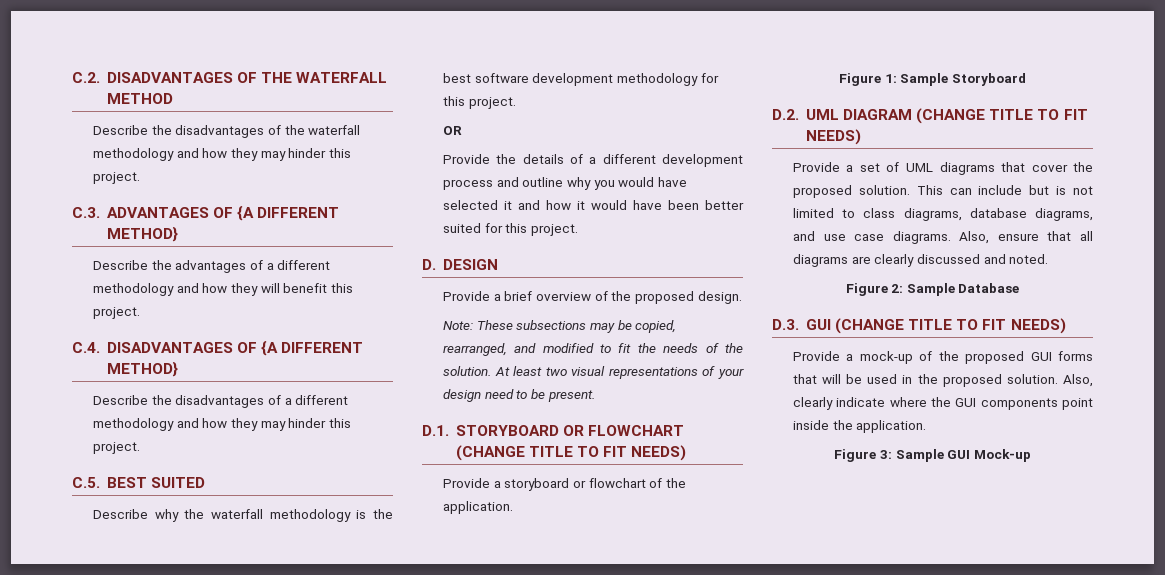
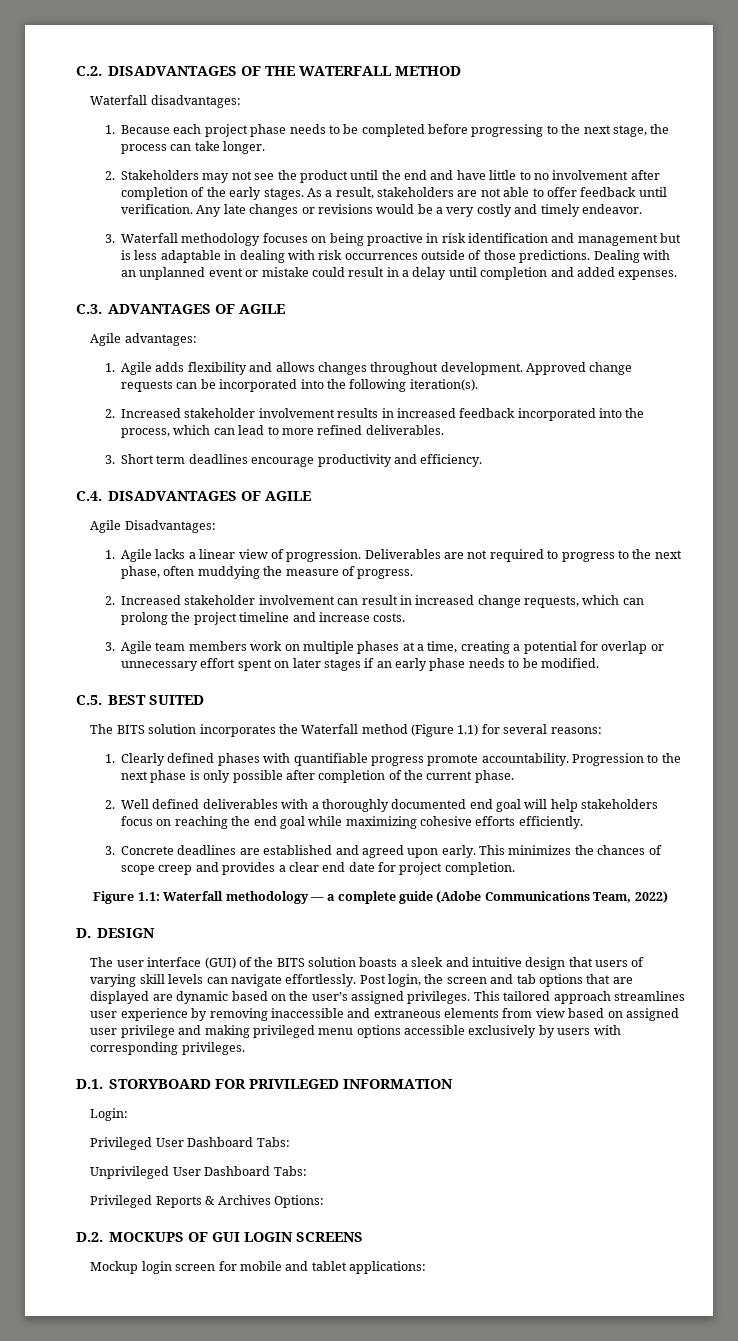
[92,125,361,138] [92,148,351,161] [92,172,140,184] [72,205,340,221] [106,226,178,242] [92,260,331,273] [92,283,353,296] [92,307,140,319] [72,340,364,356] [106,361,178,377] [92,395,349,408] [92,418,351,431] [92,442,140,454] [72,477,205,488] [92,509,393,522] [442,73,719,86] [442,96,516,109] [442,126,462,135] [442,154,743,167] [442,177,687,190] [442,200,744,210] [442,223,578,236] [422,259,498,270] [442,291,742,304] [442,320,677,333] [442,343,743,356] [442,366,744,379] [442,389,595,402] [422,425,685,436] [455,445,687,461] [442,478,686,491] [442,501,513,514] [839,73,1026,86] [772,108,1088,124] [805,129,861,145] [792,162,1093,175] [792,185,1093,198] [792,208,1093,221] [792,231,1093,244] [792,254,1049,267] [845,283,1020,296] [772,318,1066,334] [792,351,1093,364] [792,374,1093,387] [792,397,1093,410] [792,420,927,433] [834,449,1031,462] Describe the disadvantages of the waterfall methodology and how they may hinder this project. // C.3. ADVANTAGES OF {A DIFFERENT METHOD} // Describe the advantages of a different methodology and how they will benefit this project. // C.4. DISADVANTAGES OF {A DIFFERENT METHOD} // Describe the disadvantages of a different methodology and how they may hinder this project. // C.5. BEST SUITED // Describe why the waterfall methodology is the best software development methodology for this project. // OR // Provide the details of a different development process and outline why you would have selected it and how it would have been better suited for this project. // D. DESIGN // Provide a brief overview of the proposed design. // Note: These subsections may be copied, rearranged, and modified to fit the needs of the solution. At least two visual representations of your design need to be present. // D.1. STORYBOARD OR FLOWCHART (CHANGE TITLE TO FIT NEEDS) // Provide a storyboard or flowchart of the application. // Figure 1: Sample Storyboard // D.2. UML DIAGRAM (CHANGE TITLE TO FIT NEEDS) // Provide a set of UML diagrams that cover the proposed solution. This can include but is not limited to class diagrams, database diagrams, and use case diagrams. Also, ensure that all diagrams are clearly discussed and noted. // Figure 2: Sample Database // D.3. GUI (CHANGE TITLE TO FIT NEEDS) // Provide a mock-up of the proposed GUI forms that will be used in the proposed solution. Also, clearly indicate where the GUI components point inside the application. // Figure 3: Sample GUI Mock-up -> [90,95,241,108] [104,124,670,137] [121,141,266,154] [104,170,660,183] [121,187,667,200] [121,204,642,217] [104,233,682,246] [121,250,670,263] [121,267,678,280] [76,304,286,314] [90,333,197,346] [104,362,633,375] [121,379,478,392] [104,408,645,421] [121,425,444,438] [104,454,483,467] [76,491,312,501] [90,520,216,533] [104,549,682,562] [121,566,414,579] [104,595,644,608] [121,612,406,625] [104,641,664,654] [121,658,599,671] [76,695,205,705] [90,724,602,737] [104,753,681,766] [121,770,514,783] [104,799,659,812] [121,816,583,829] [104,845,662,858] [121,862,515,875] [93,891,668,904] [76,928,156,938] [90,957,645,970] [90,974,633,987] [90,991,685,1004] [90,1008,679,1021] [90,1025,621,1038] [90,1042,245,1055] [76,1079,454,1089] [90,1108,129,1121] [90,1137,290,1150] [90,1166,307,1179] [90,1195,324,1208] [76,1232,364,1242] [90,1261,427,1274] Waterfall disadvantages: // 1. Because each project phase needs to be completed before progressing to the next stage, the process can take longer. // 2. Stakeholders may not see the product until the end and have little to no involvement after completion of the early stages. As a result, stakeholders are not able to offer feedback until verification. Any late changes or revisions would be a very costly and timely endeavor. // 3. Waterfall methodology focuses on being proactive in risk identification and management but is less adaptable in dealing with risk occurrences outside of those predictions. Dealing with an unplanned event or mistake could result in a delay until completion and added expenses. // C.3. ADVANTAGES OF AGILE // Agile advantages: // 1. Agile adds flexibility and allows changes throughout development. Approved change requests can be incorporated into the following iteration(s). // 2. Increased stakeholder involvement results in increased feedback incorporated into the process, which can lead to more refined deliverables. // 3. Short term deadlines encourage productivity and efficiency. // C.4. DISADVANTAGES OF AGILE // Agile Disadvantages: // 1. Agile lacks a linear view of progression. Deliverables are not required to progress to the next phase, often muddying the measure of progress. // 2. Increased stakeholder involvement can result in increased change requests, which can prolong the project timeline and increase costs. // 3. Agile team members work on multiple phases at a time, creating a potential for overlap or unnecessary effort spent on later stages if an early phase needs to be modified. // C.5. BEST SUITED // The BITS solution incorporates the Waterfall method (Figure 1.1) for several reasons: // 1. Clearly defined phases with quantifiable progress promote accountability. Progression to the next phase is only possible after completion of the current phase. // 2. Well defined deliverables with a thoroughly documented end goal will help stakeholders focus on reaching the end goal while maximizing cohesive efforts efficiently. // 3. Concrete deadlines are established and agreed upon early. This minimizes the chances of scope creep and provides a clear end date for project completion. // Figure 1.1: Waterfall methodology — a complete guide (Adobe Communications Team, 2022) // D. DESIGN // The user interface (GUI) of the BITS solution boasts a sleek and intuitive design that users of varying skill levels can navigate effortlessly. Post login, the screen and tab options that are displayed are dynamic based on the user’s assigned privileges. This tailored approach streamlines user experience by removing inaccessible and extraneous elements from view based on assigned user privilege and making privileged menu options accessible exclusively by users with corresponding privileges. // D.1. STORYBOARD FOR PRIVILEGED INFORMATION // Login: // Privileged User Dashboard Tabs: // Unprivileged User Dashboard Tabs: // Privileged Reports & Archives Options: // D.2. MOCKUPS OF GUI LOGIN SCREENS // Mockup login screen for mobile and tablet applications:

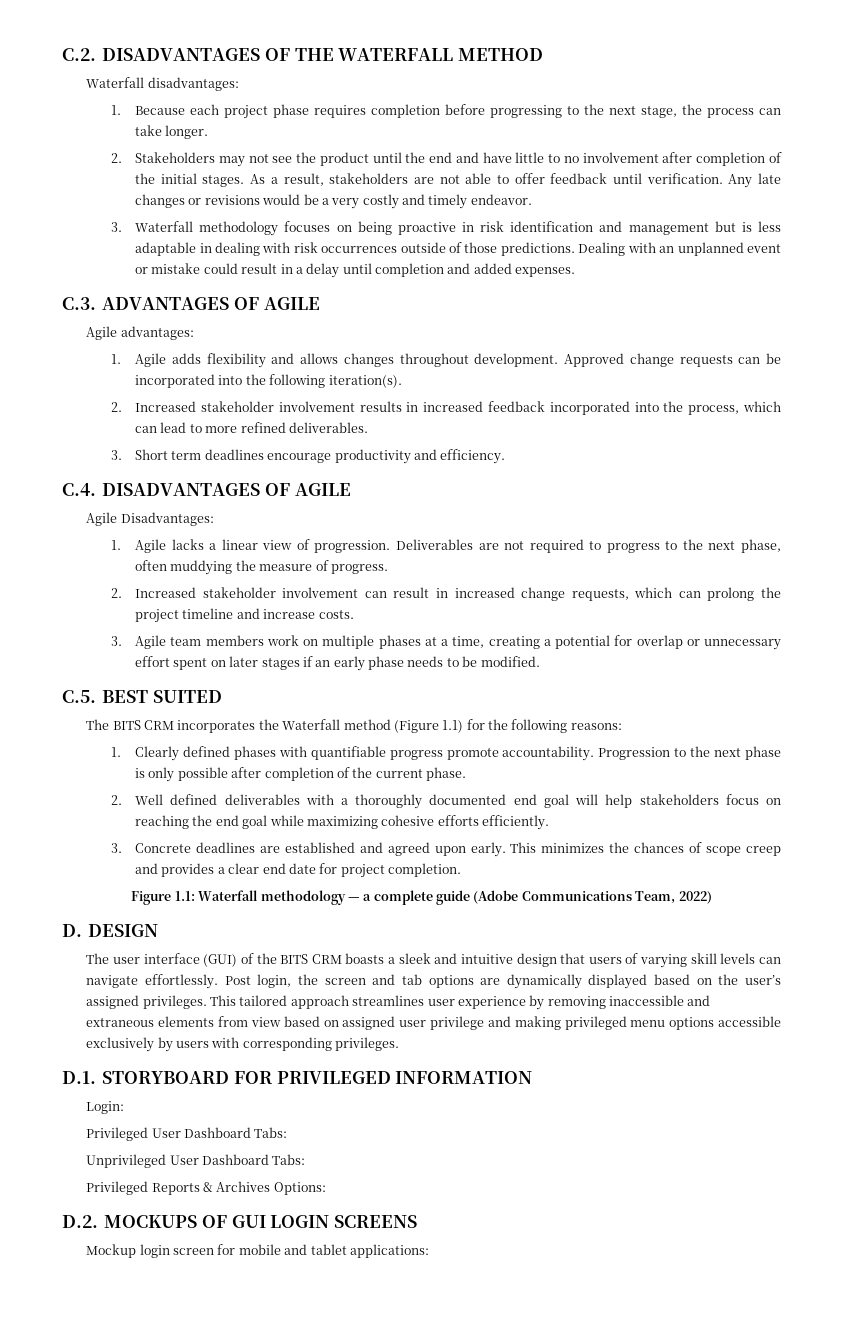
[289,124,425,137] needs to be completed -> [314,104,441,118] requires completion
[229,187,262,200] early -> [160,173,197,184] initial
[148,724,197,734] solution -> [144,720,175,730] CRM
[503,724,548,734] several -> [488,719,568,733] the following
[308,957,357,967] solution -> [311,954,342,964] CRM
[586,974,633,984] [90,991,229,1004] that are displayed are dynamic -> [480,974,648,989] are dynamically displayed

